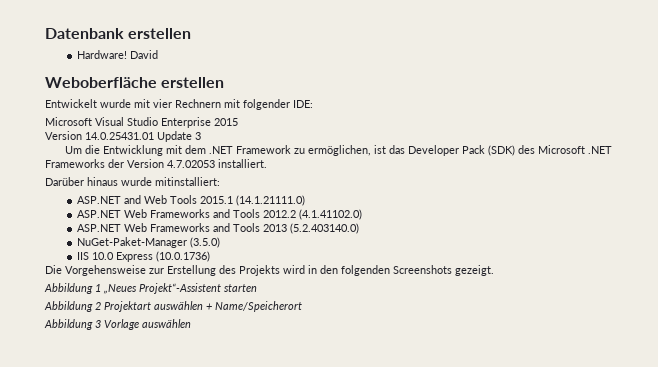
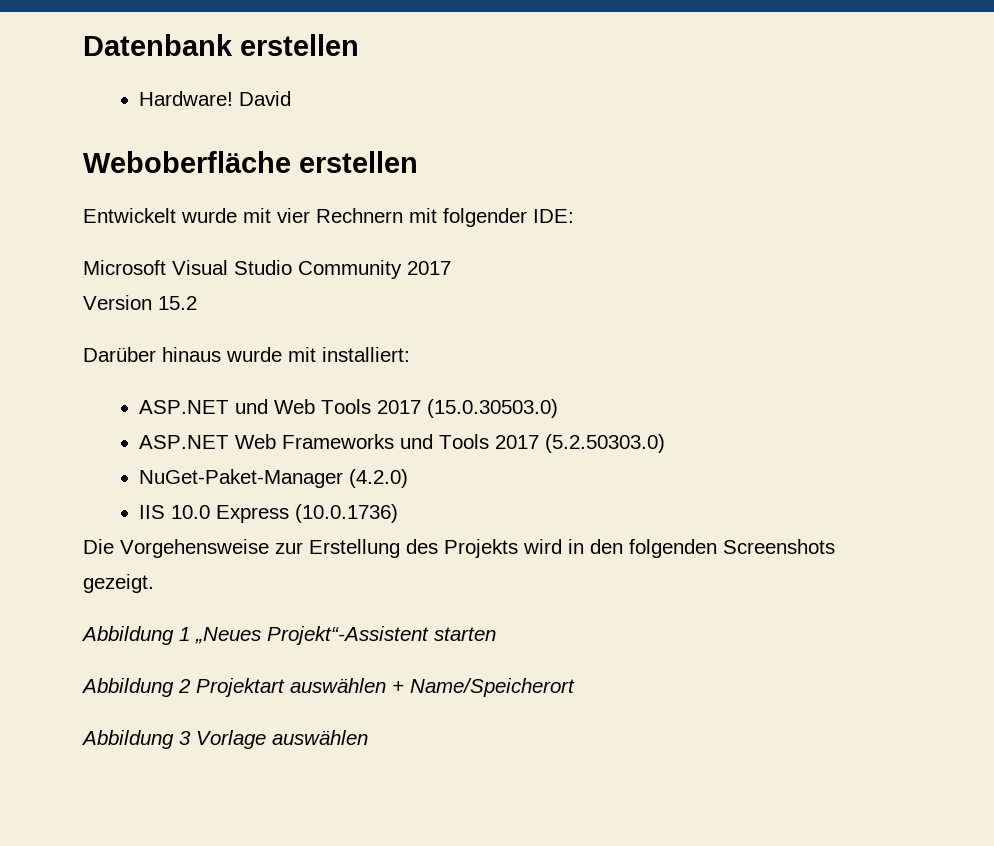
[161,117,238,128] [45,131,201,142] [65,145,613,156] [45,159,267,168] Enterprise 2015 // Version 14.0.25431.01 Update 3 // Um die Entwicklung mit dem .NET Framework zu ermöglichen, ist das Developer Pack (SDK) des Microsoft .NET Frameworks der Version 4.7.02053 installiert. -> [298,260,451,279] [83,295,197,310] Community 2017 // Version 15.2
[155,177,220,186] [77,195,142,204] mitinstalliert: // ASP.NET and -> [288,347,410,362] [139,399,269,414] mit installiert: // ASP.NET und
[200,195,306,206] [77,209,363,220] [77,223,360,234] 2015.1 (14.1.21111.0) // ASP.NET Web Frameworks and Tools 2012.2 (4.1.41102.0) // ASP.NET Web Frameworks and Tools 2013 (5.2.403140.0) -> [377,399,559,418] [139,434,666,453] 2017 (15.0.30503.0) // ASP.NET Web Frameworks und Tools 2017 (5.2.50303.0)
[190,237,221,248] (3.5.0) -> [349,469,409,488] (4.2.0)

